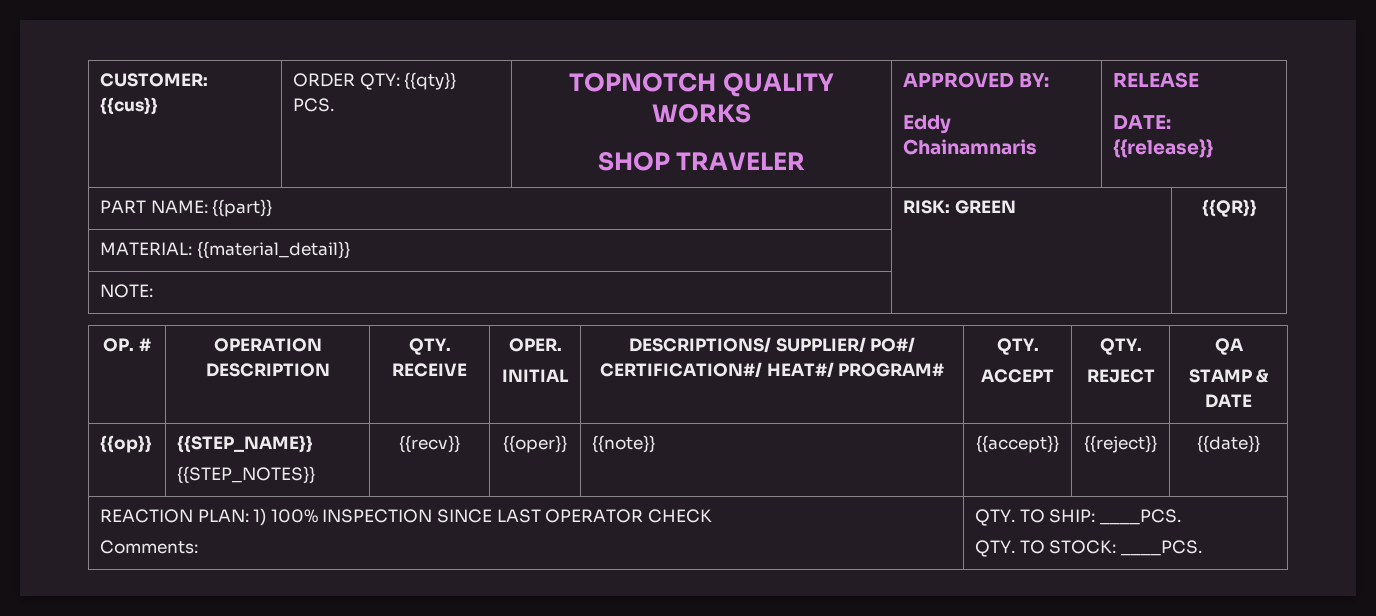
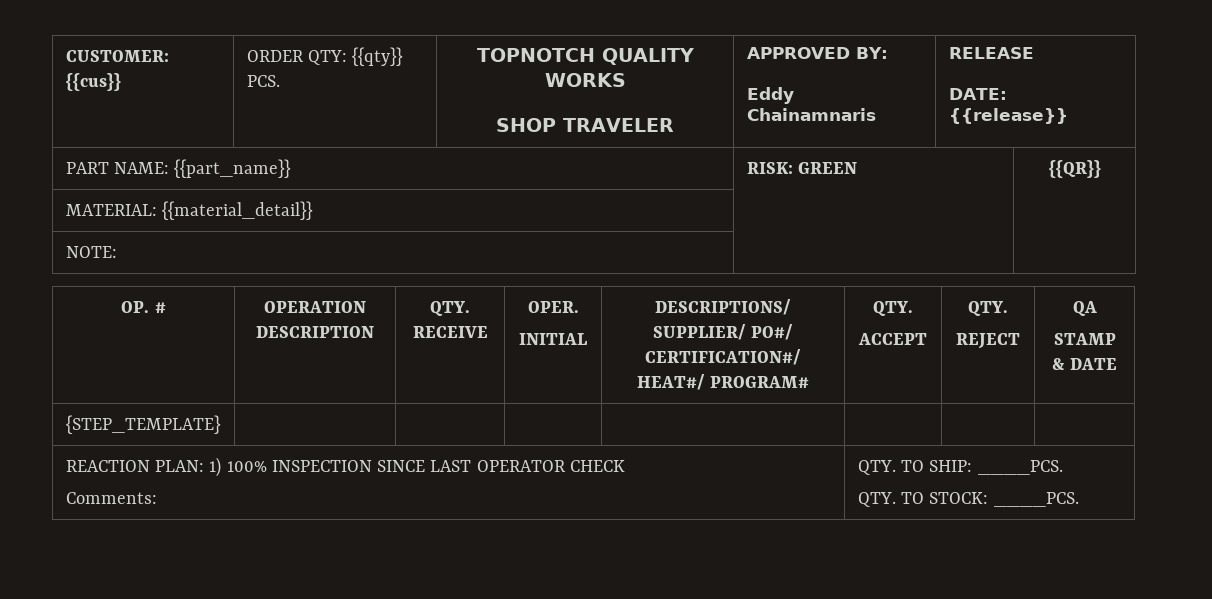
[212,199,273,217] {{part}} -> [174,159,292,178] {{part_name}}
[100,435,153,453] [177,435,314,453] [177,466,316,484] [399,435,460,453] [503,435,567,453] [592,435,656,453] [976,435,1059,453] [1084,435,1157,453] [1197,435,1260,453] {{op}} | {{STEP_NAME}} // {{STEP_NOTES}} | {{recv}} | {{oper}} | {{note}} | {{accept}} | {{reject}} | {{date}} -> [65,415,221,434] {STEP_TEMPLATE} | | | | | | |

